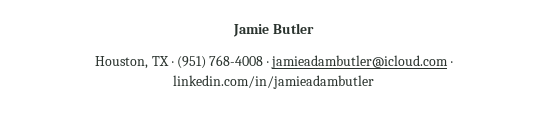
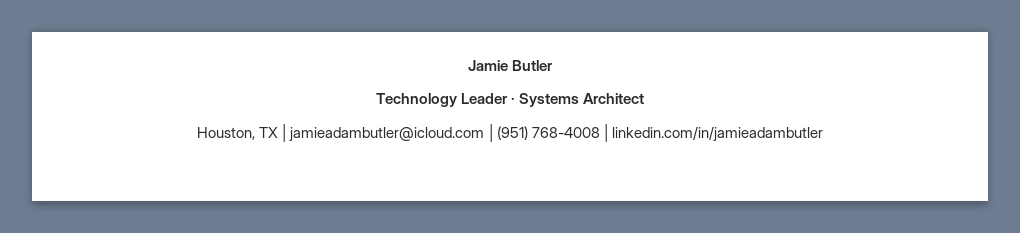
[95,55,453,69] Houston, TX · (951) 768-4008 · jamieadambutler@icloud.com · -> [375,93,645,107] [197,124,608,142] Technology Leader · Systems Architect // Houston, TX | jamieadambutler@icloud.com | (951) 768-4008 |

